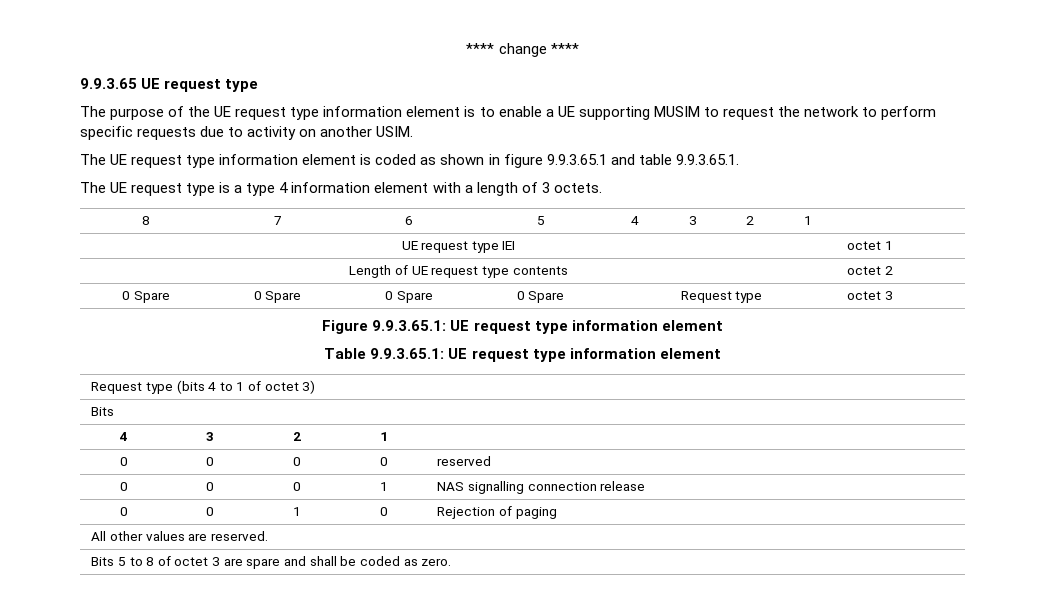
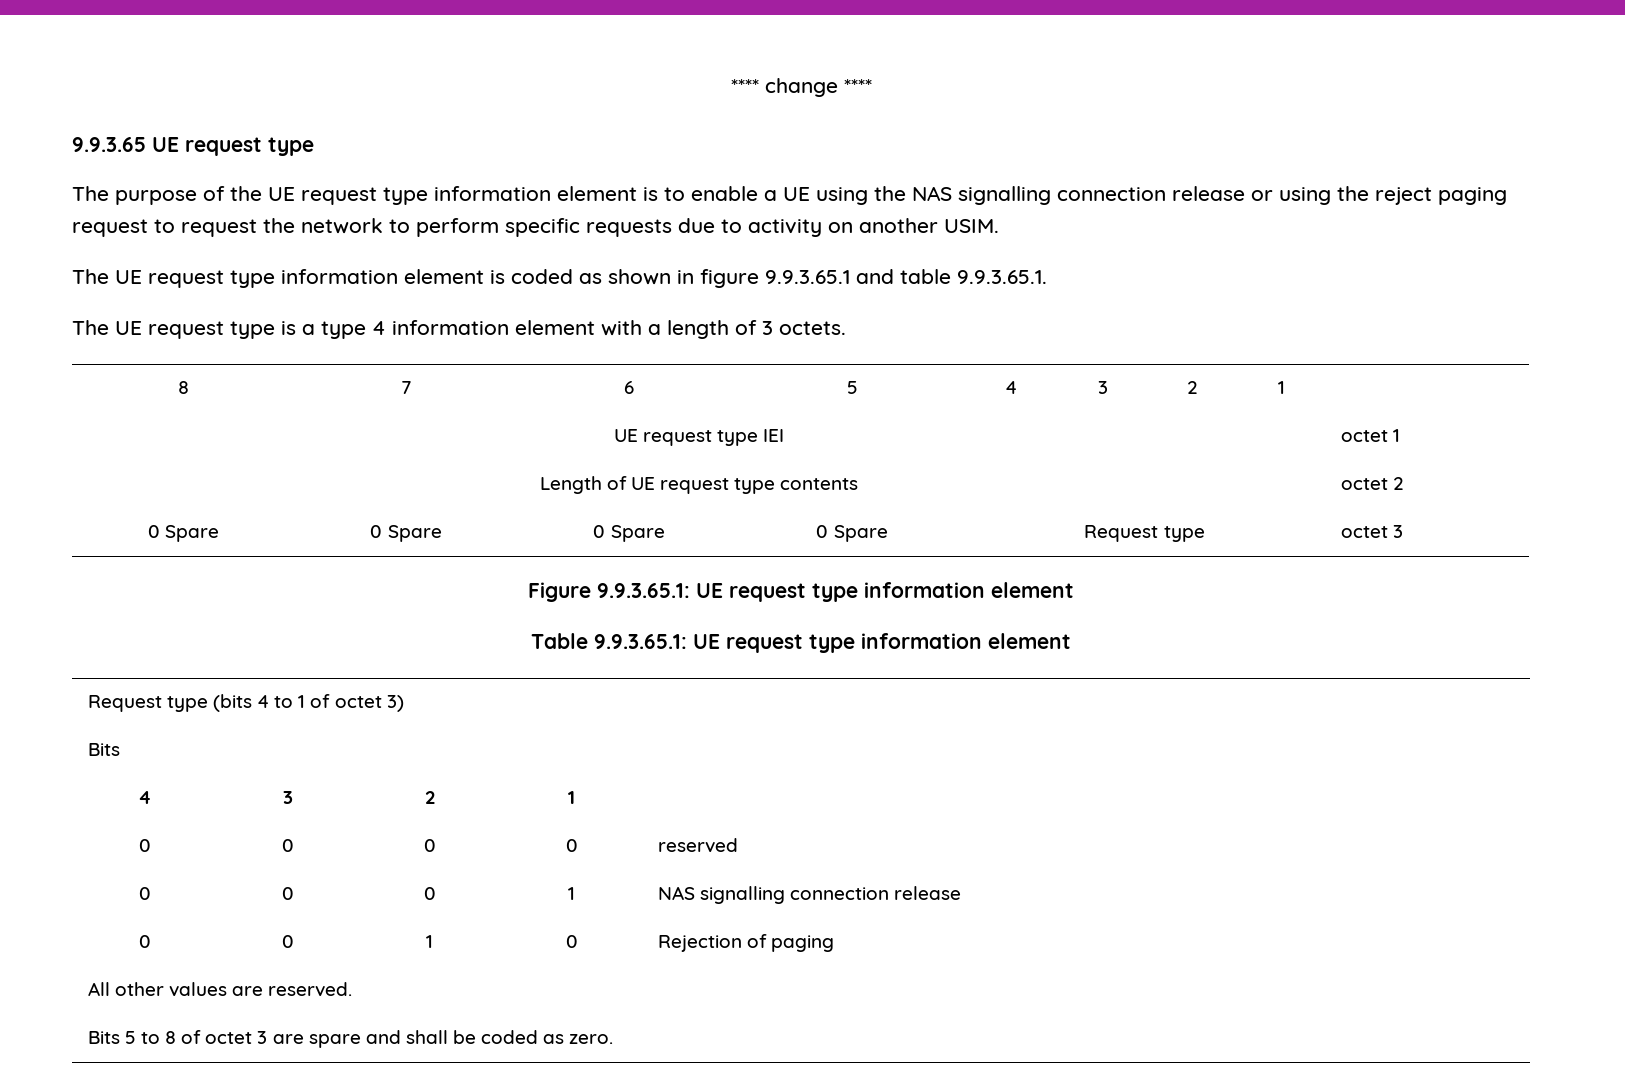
[578,106,700,120] supporting MUSIM -> [816,186,1507,205] [72,219,148,237] using the NAS signalling connection release or using the reject paging request

